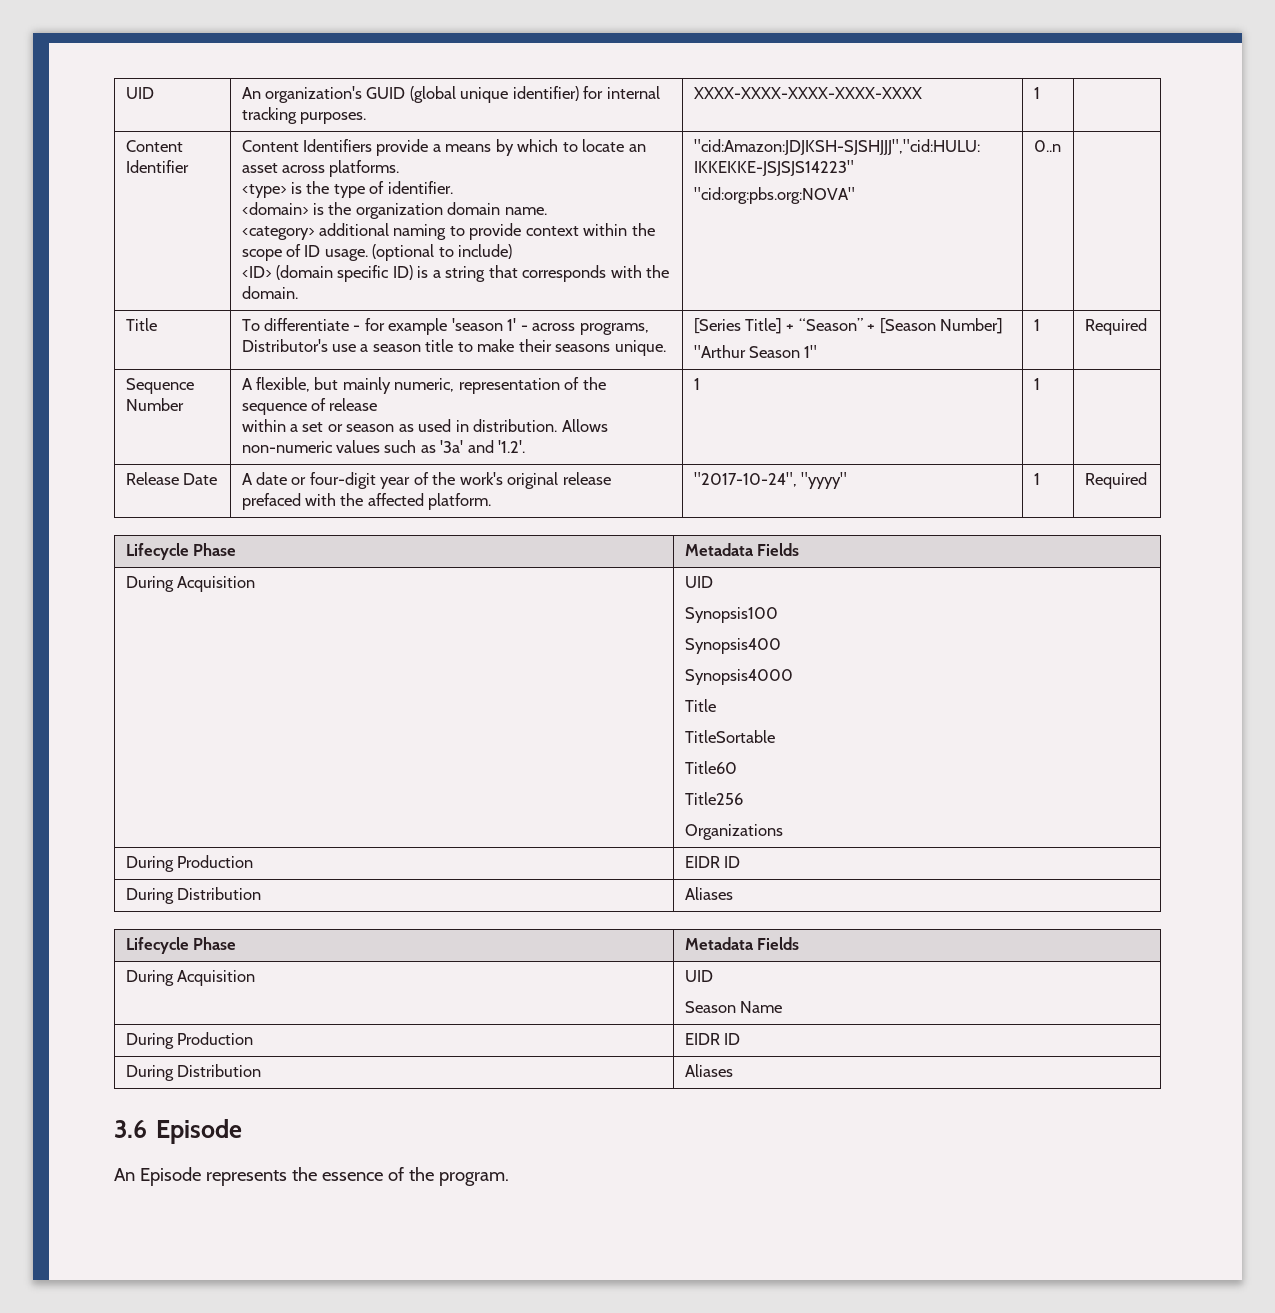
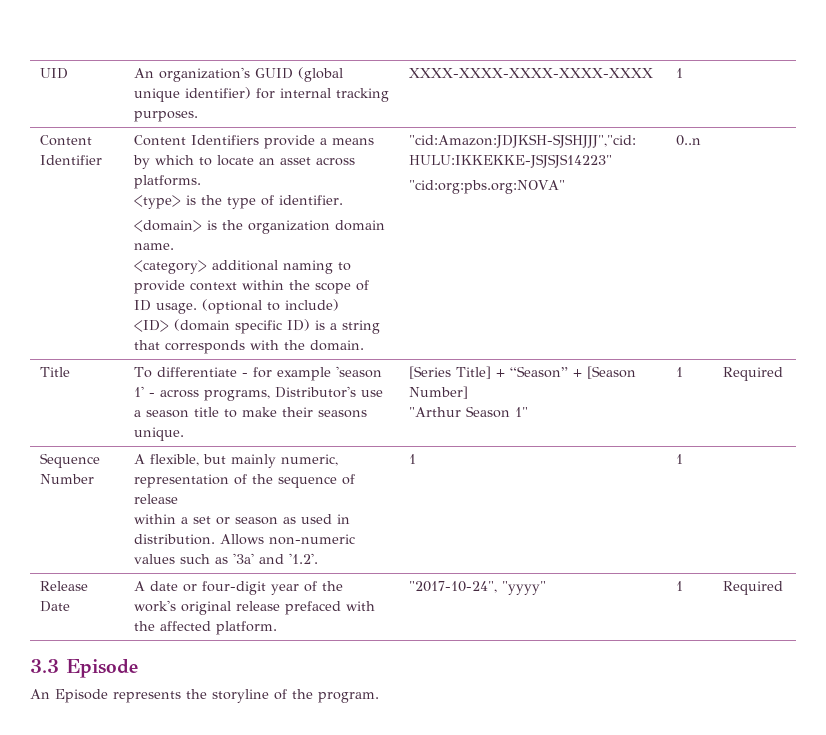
[125,543,237,560] [684,543,800,556] [125,576,256,592] [684,576,713,588] [684,607,778,623] [684,638,781,654] [684,669,793,685] [684,699,716,712] [684,730,775,743] [684,761,737,774] [684,792,743,805] [684,824,783,840] [125,855,254,872] [684,856,741,868] [125,887,262,904] [684,887,733,900] [125,937,237,954] [684,937,800,950] [125,970,256,986] [684,970,713,982] [684,1001,783,1013] [125,1032,254,1049] [684,1033,741,1045] [125,1064,262,1081] [684,1064,733,1077] [114,1120,147,1138] // Lifecycle Phase | Metadata Fields // During Acquisition | UID // Synopsis100 // Synopsis400 // Synopsis4000 // Title // TitleSortable // Title60 // Title256 // Organizations // During Production | EIDR ID // During Distribution | Aliases // Lifecycle Phase | Metadata Fields // During Acquisition | UID // Season Name // During Production | EIDR ID // During Distribution | Aliases // 3.6 -> [30,659,59,673] // 3.3
[321,1172,383,1181] essence -> [212,689,269,703] storyline

